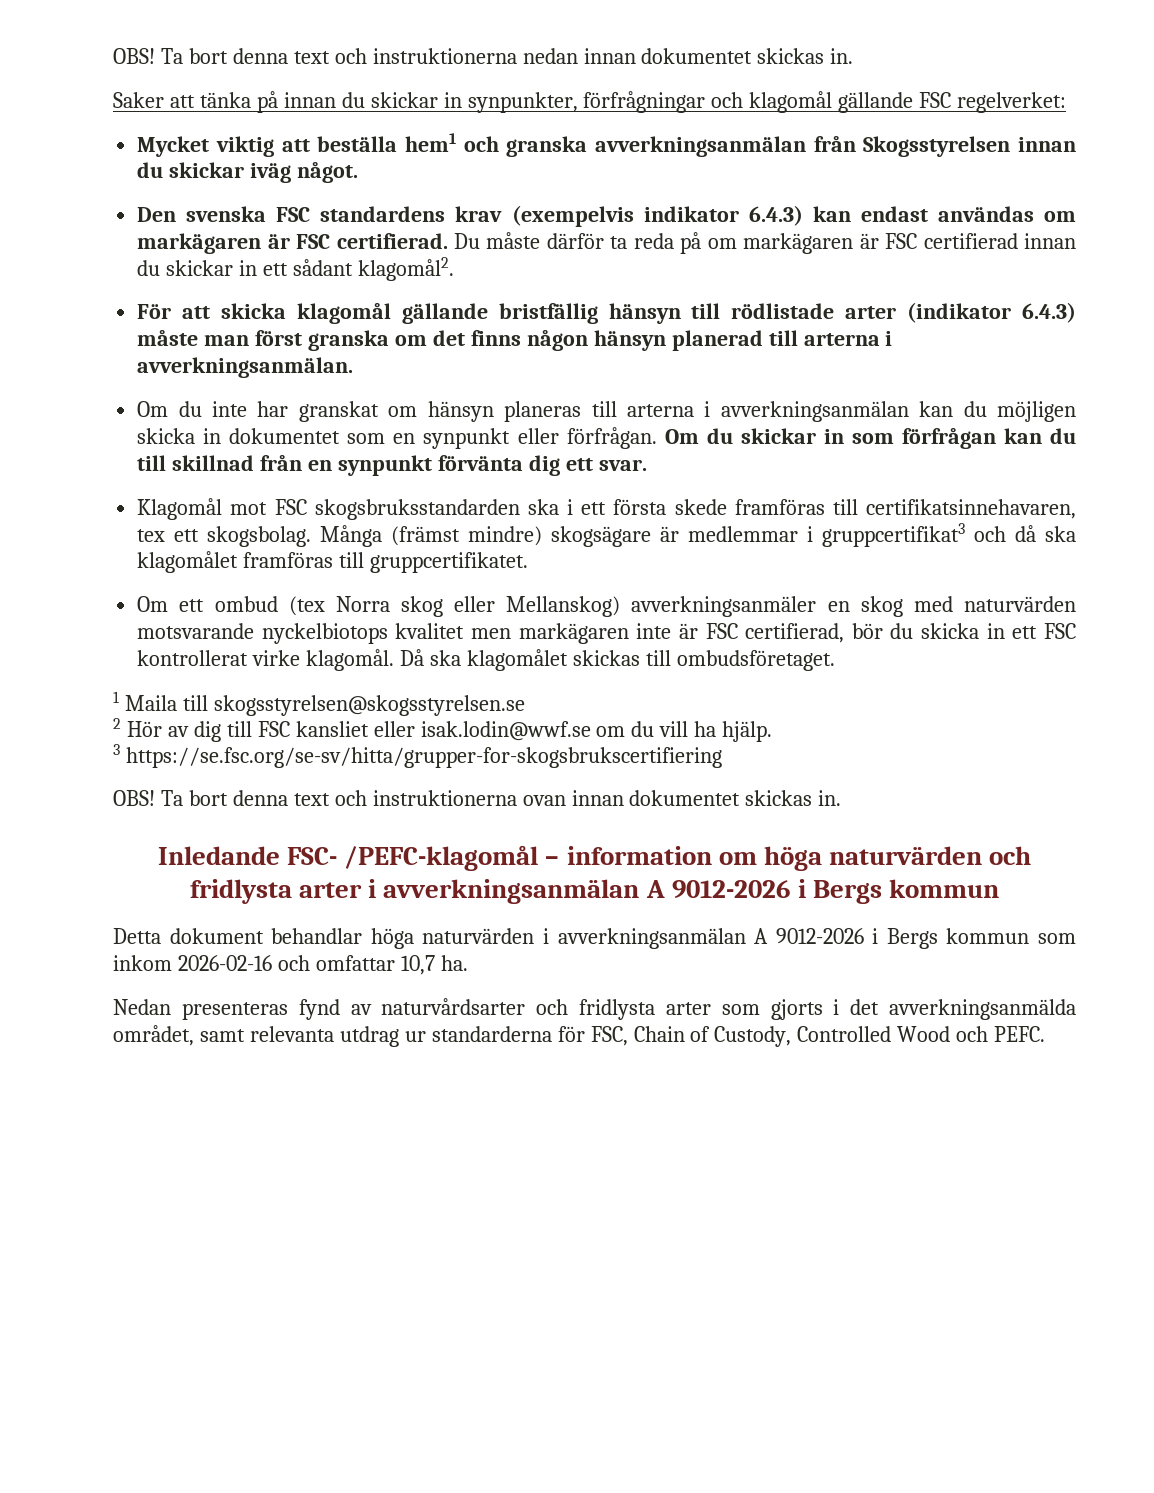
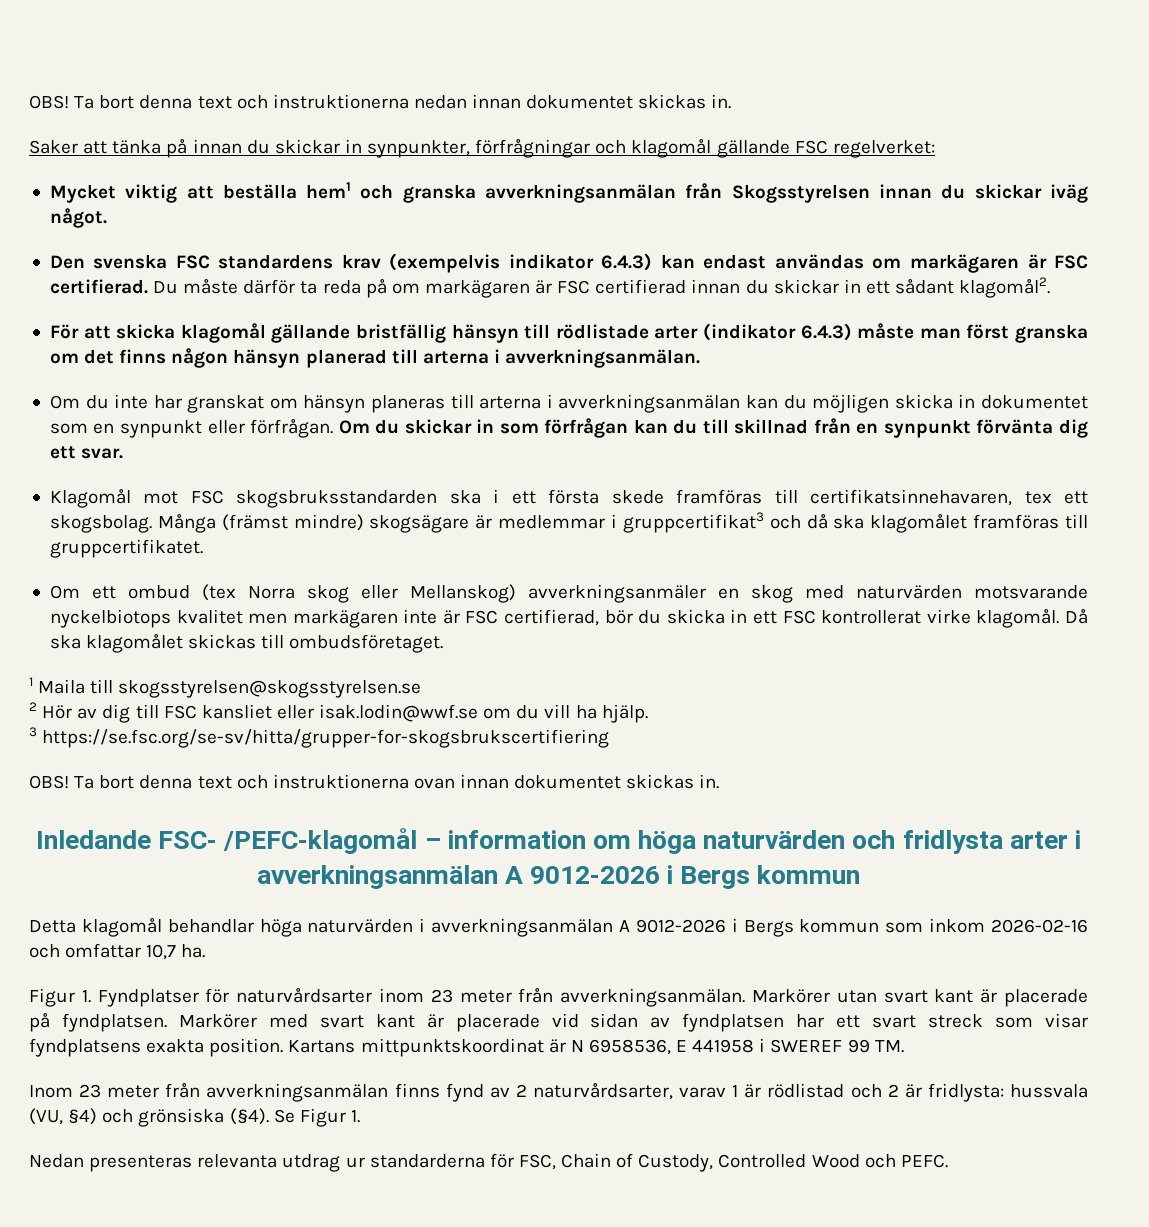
[169,928,264,944] dokument -> [81,918,162,937] klagomål
[113,998,1077,1020] [113,1025,245,1046] Nedan presenteras fynd av naturvårdsarter och fridlysta arter som gjorts i det avverkningsanmälda området, samt -> [29,988,1088,1007] [29,1013,1089,1032] [29,1038,904,1057] [29,1083,1088,1102] [29,1108,360,1127] [29,1154,193,1172] Figur 1. Fyndplatser för naturvårdsarter inom 23 meter från avverkningsanmälan. Markörer utan svart kant är placerade på fyndplatsen. Markörer med svart kant är placerade vid sidan av fyndplatsen har ett svart streck som visar fyndplatsens exakta position. Kartans mittpunktskoordinat är N 6958536, E 441958 i SWEREF 99 TM. // Inom 23 meter från avverkningsanmälan finns fynd av 2 naturvårdsarter, varav 1 är rödlistad och 2 är fridlysta: hussvala (VU, §4) och grönsiska (§4). Se Figur 1. // Nedan presenteras

